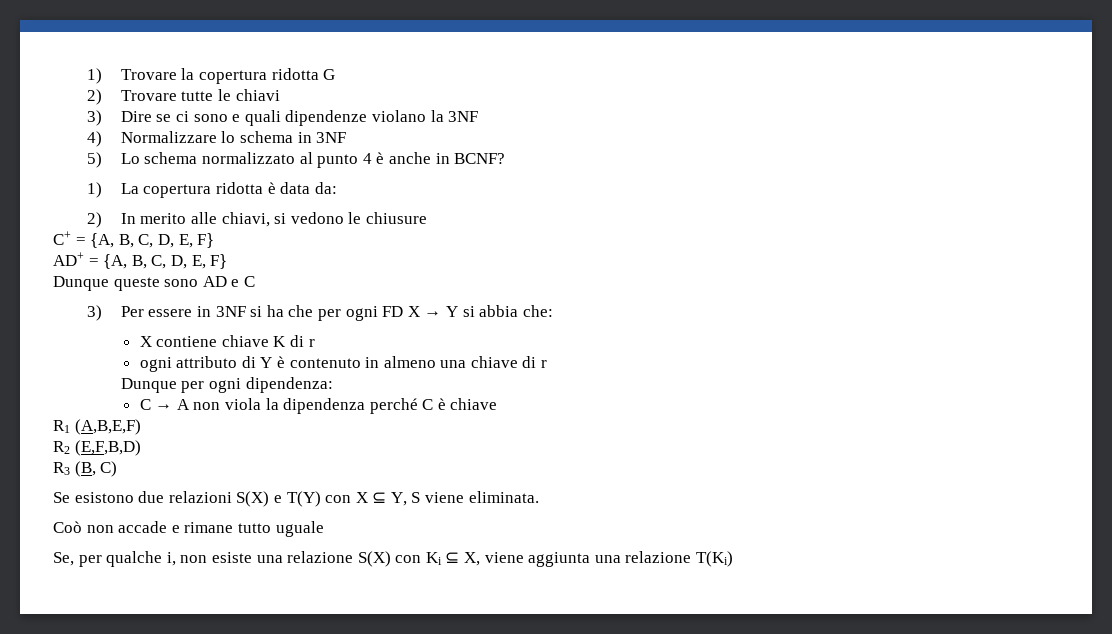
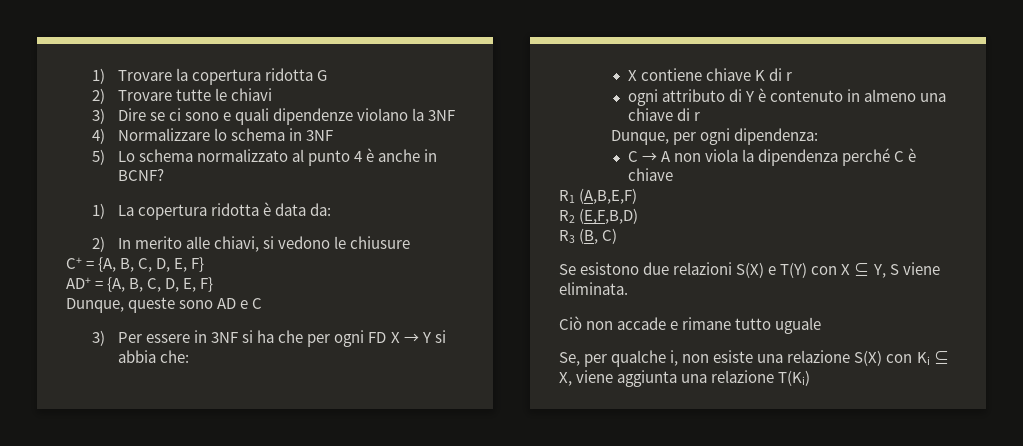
[53,276,109,291] Dunque -> [66,298,124,313] Dunque,
[120,378,177,393] Dunque -> [611,130,670,145] Dunque,
[53,521,82,533] Coò -> [559,316,582,330] Ciò

